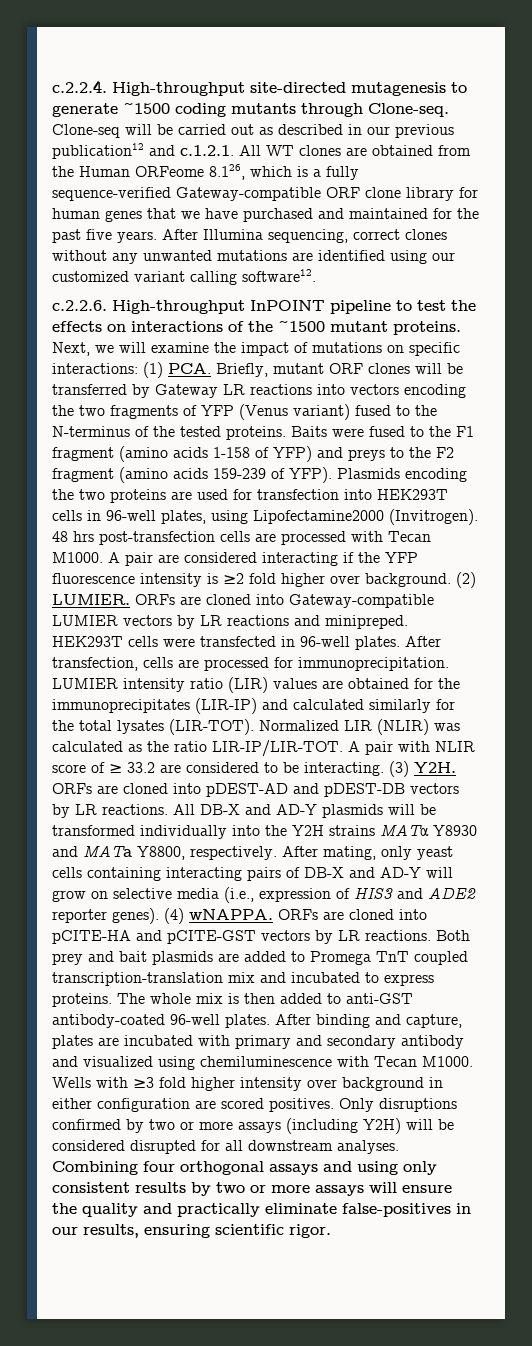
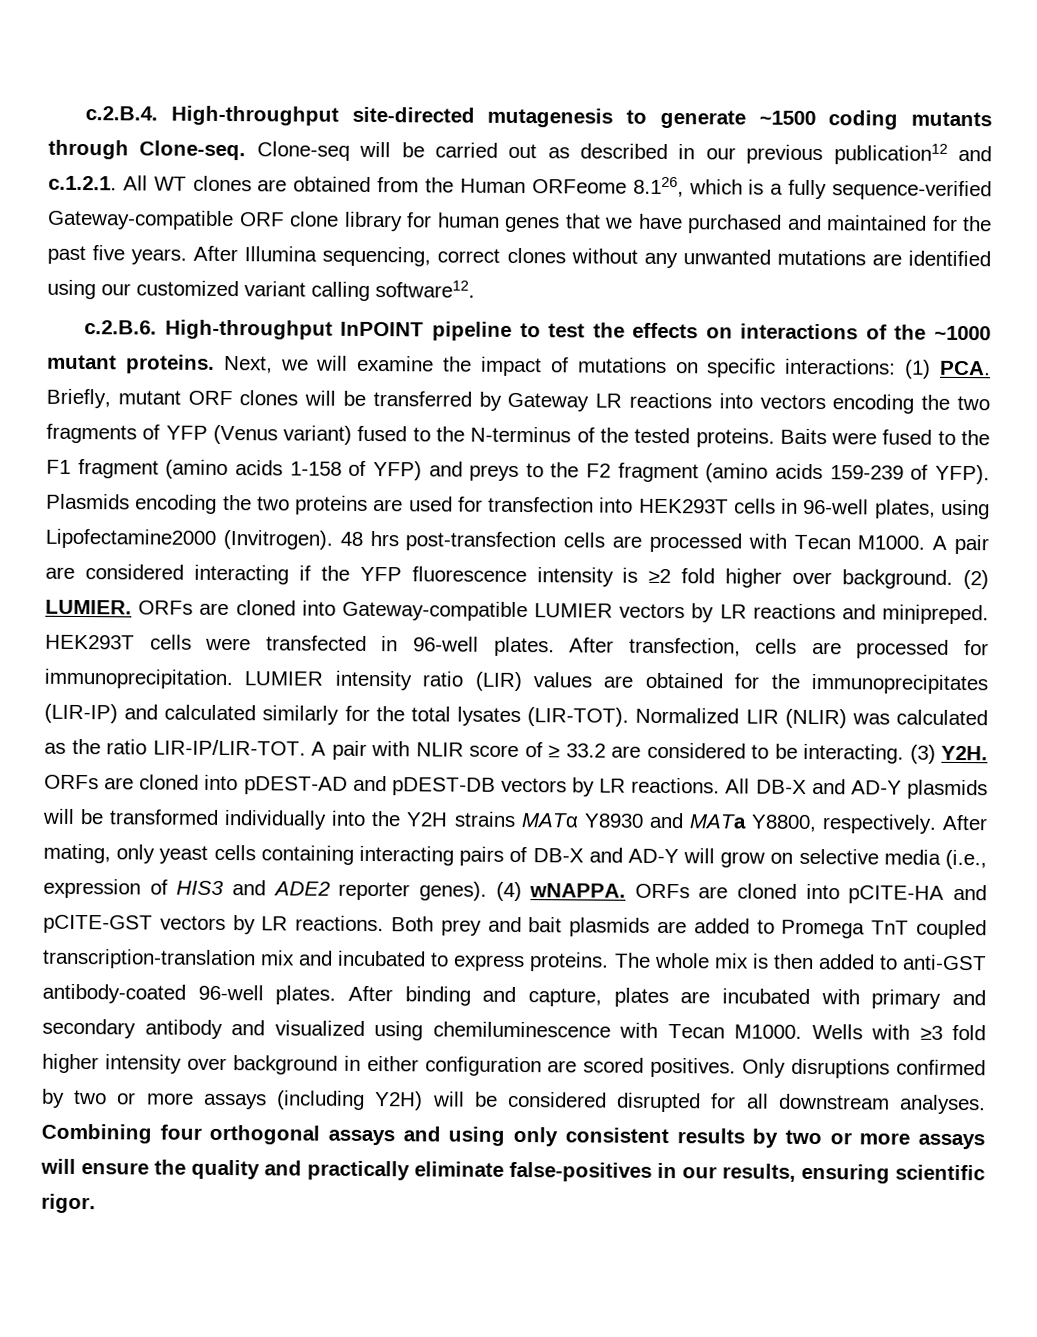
[52,80,107,93] c.2.2.4. -> [85,106,159,121] c.2.B.4.
[52,300,107,311] c.2.2.6. -> [84,320,158,335] c.2.B.6.
[278,320,325,332] ~1500 -> [933,325,991,341] ~1000

